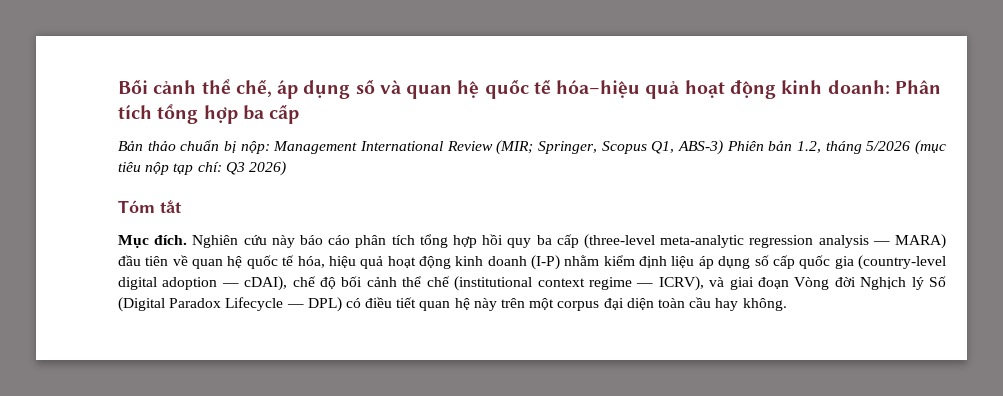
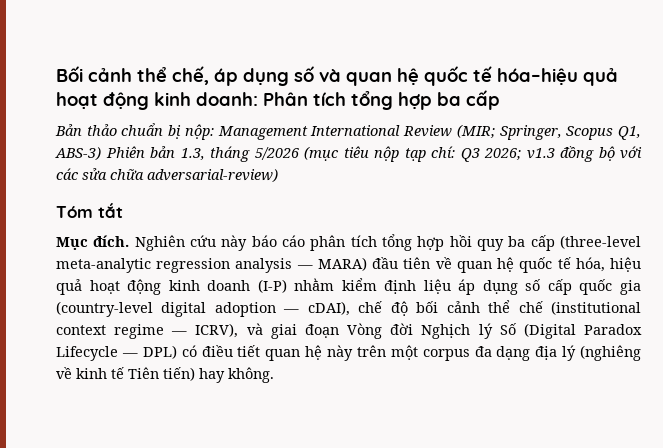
[796,141,821,153] 1.2, -> [180,148,205,160] 1.3,
[248,161,286,176] 2026) -> [484,146,642,162] [56,168,278,182] 2026; v1.3 đồng bộ với các sửa chữa adversarial-review)
[603,297,712,310] đại diện toàn cầu -> [474,345,641,361] [56,367,195,381] đa dạng địa lý (nghiêng về kinh tế Tiên tiến)

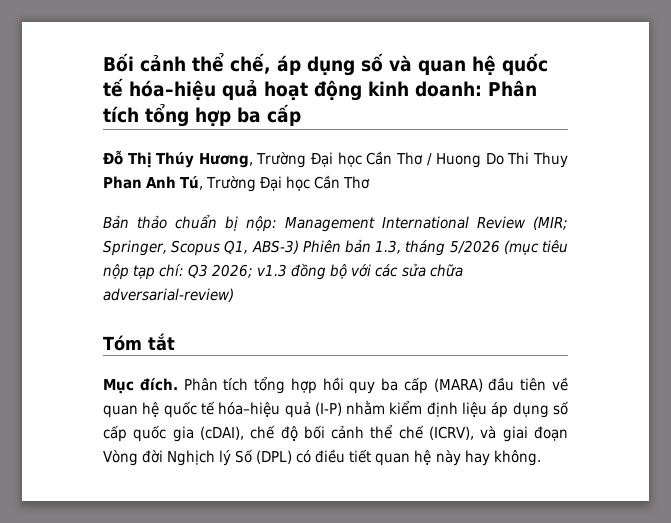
(500, 100) none -> [103,150,569,168] [103,175,371,192] // Đỗ Thị Thúy Hương, Trường Đại học Cần Thơ / Huong Do Thi Thuy Phan Anh Tú, Trường Đại học Cần Thơ
[134,235,346,251] Nghiên cứu này báo cáo phân -> [183,378,218,391] Phân
[559,235,641,249] [56,257,367,273] (three-level meta-analytic regression analysis — MARA) -> [433,378,483,392] (MARA)
[575,257,641,272] [56,279,251,295] hóa, hiệu quả hoạt động kinh doanh -> [218,401,311,418] hóa–hiệu quả
[56,301,350,317] (country-level digital adoption — cDAI), -> [199,426,244,440] (cDAI),
[550,301,641,315] [56,323,239,339] (institutional context regime — ICRV), -> [429,426,475,440] (ICRV),
[523,323,642,339] [56,345,177,361] (Digital Paradox Lifecycle — DPL) -> [256,450,293,464] (DPL)
[356,345,641,361] [56,367,195,381] trên một corpus đa dạng địa lý (nghiêng về kinh tế Tiên tiến) -> (461, 458) none

